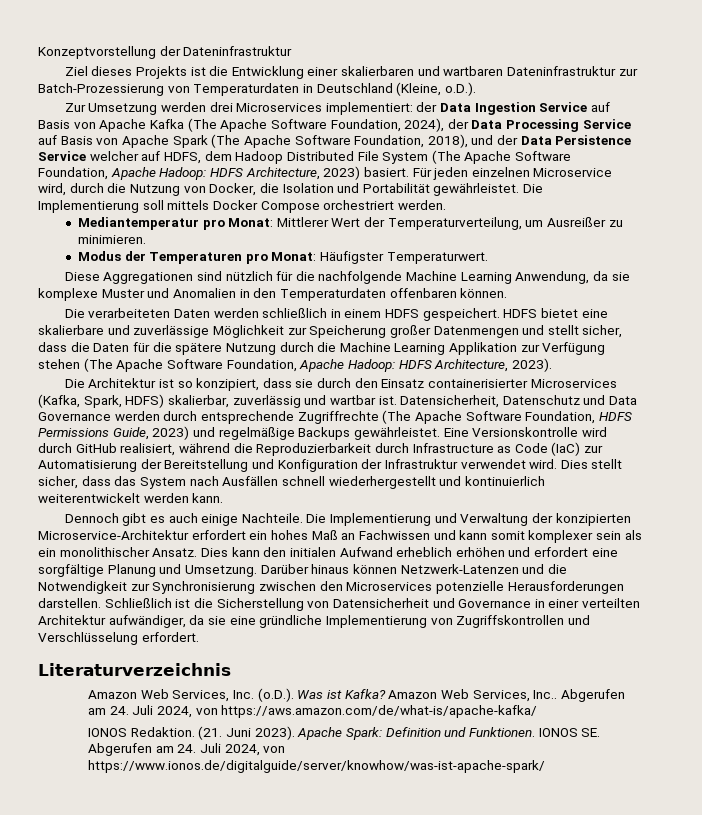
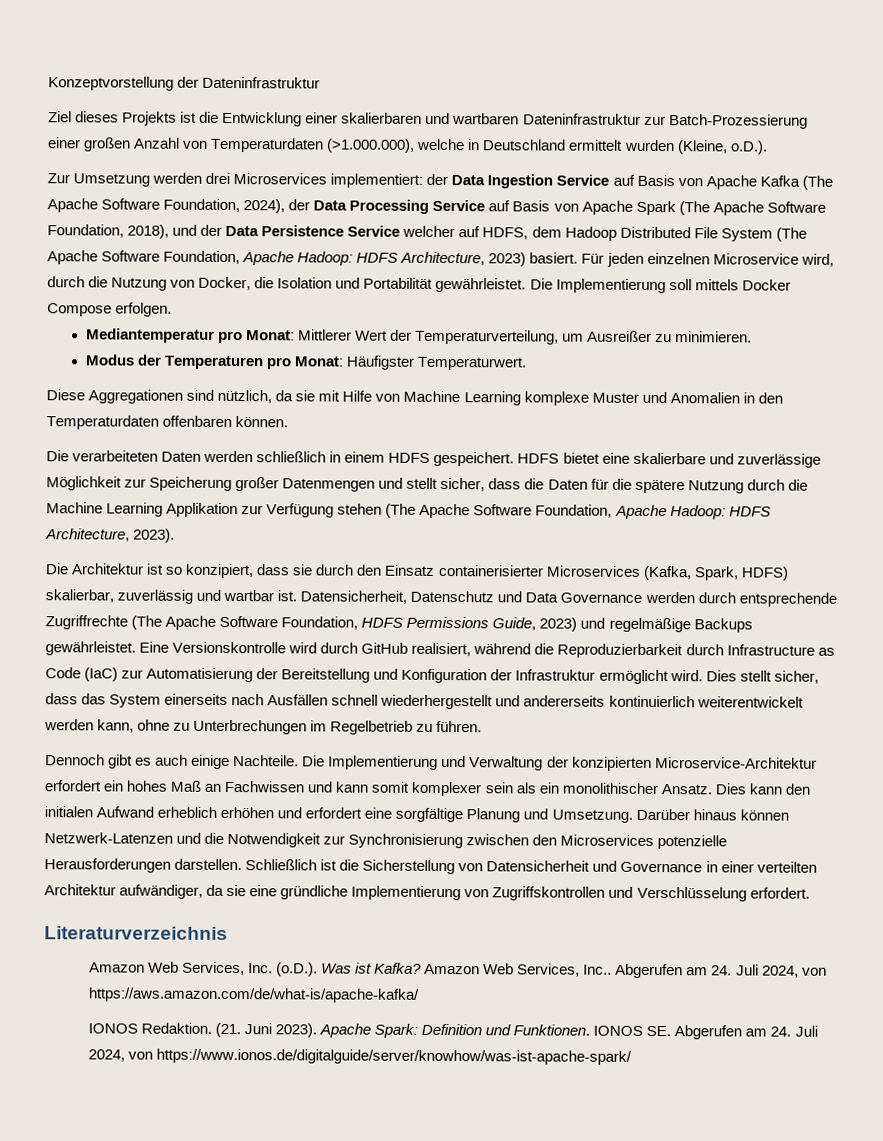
[167,83,393,96] von Temperaturdaten in Deutschland -> [47,137,675,153] einer großen Anzahl von Temperaturdaten (>1.000.000), welche in Deutschland ermittelt wurden
[323,200,446,210] orchestriert werden. -> [115,302,173,317] erfolgen.
[225,271,630,284] nützlich für die nachfolgende Machine Learning Anwendung, da sie -> [217,389,521,406] nützlich, da sie mit Hilfe von Machine Learning
[460,459,526,469] verwendet -> [598,669,669,685] ermöglicht
(186, 483) none -> [164,693,229,705] einerseits
(462, 481) none -> [523,695,606,707] andererseits
[192,493,224,503] kann. -> [97,719,483,735] kann, ohne zu Unterbrechungen im Regelbetrieb zu führen.

